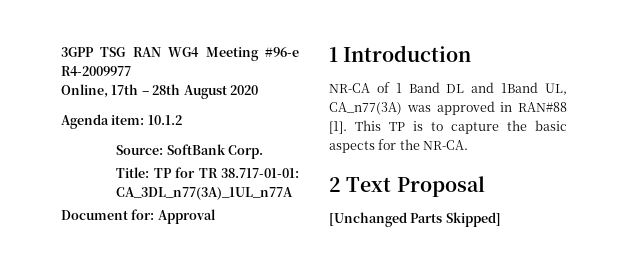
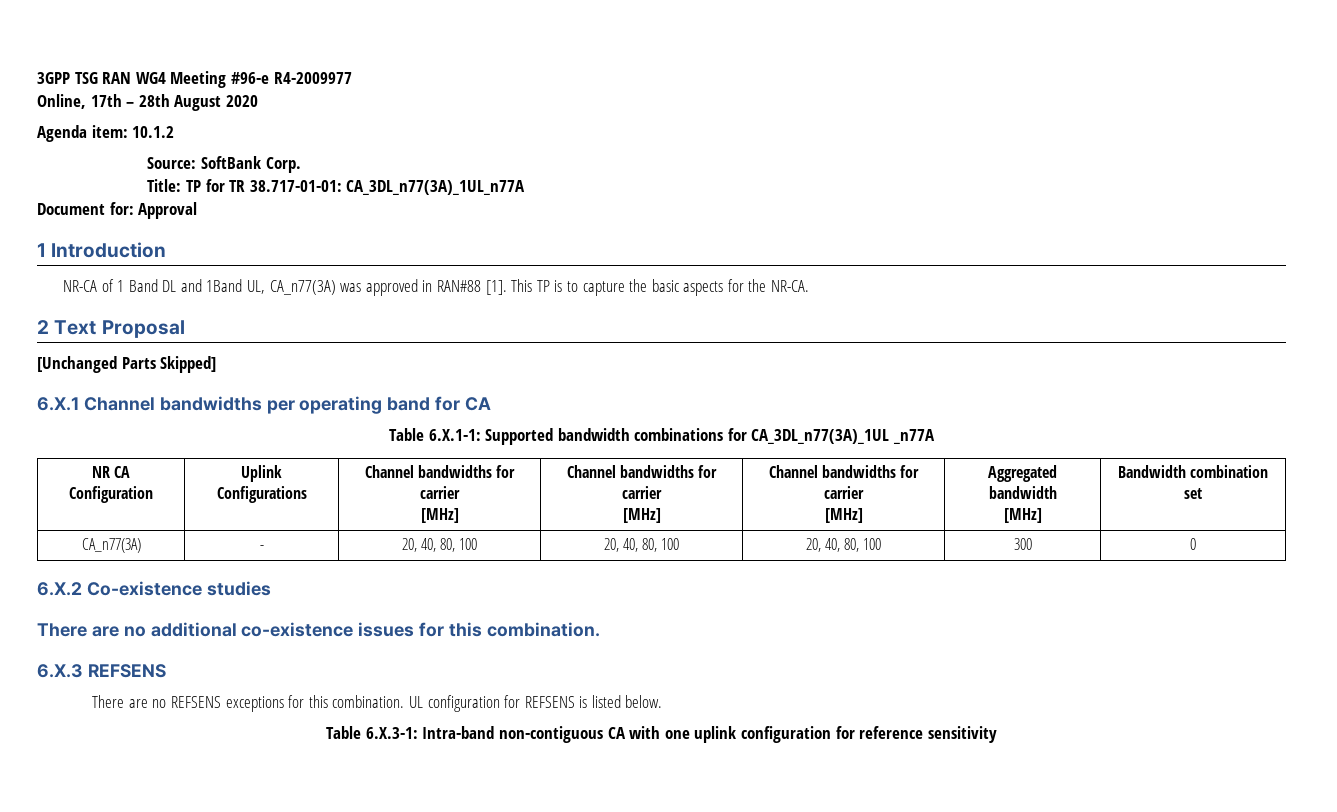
(501, 219) none -> [37,396,492,414] [388,428,936,445] [91,466,131,478] [69,486,153,503] [241,465,282,482] [216,486,307,503] [364,465,516,478] [420,486,460,499] [420,508,459,523] [566,465,718,478] [622,486,662,499] [622,508,661,523] [768,465,920,478] [824,486,864,499] [824,508,863,523] [988,465,1057,482] [988,486,1057,499] [1003,508,1042,523] [1117,465,1269,478] [1184,488,1202,499] [81,538,141,553] [259,545,264,550] [401,538,478,552] [603,538,680,552] [805,538,882,552] [1013,538,1032,550] [1190,538,1196,550] [37,581,271,596] [37,622,600,637] [37,664,166,678] [92,695,663,712] [326,726,997,743] // 6.X.1 Channel bandwidths per operating band for CA // Table 6.X.1-1: Supported bandwidth combinations for CA_3DL_n77(3A)_1UL _n77A // NR CA Configuration | Uplink Configurations | Channel bandwidths for carrier // [MHz] | Channel bandwidths for carrier // [MHz] | Channel bandwidths for carrier // [MHz] | Aggregated bandwidth // [MHz] | Bandwidth combination set // CA_n77(3A) | - | 20, 40, 80, 100 | 20, 40, 80, 100 | 20, 40, 80, 100 | 300 | 0 // 6.X.2 Co-existence studies // There are no additional co-existence issues for this combination. // 6.X.3 REFSENS // There are no REFSENS exceptions for this combination. UL configuration for REFSENS is listed below. // Table 6.X.3-1: Intra-band non-contiguous CA with one uplink configuration for reference sensitivity

